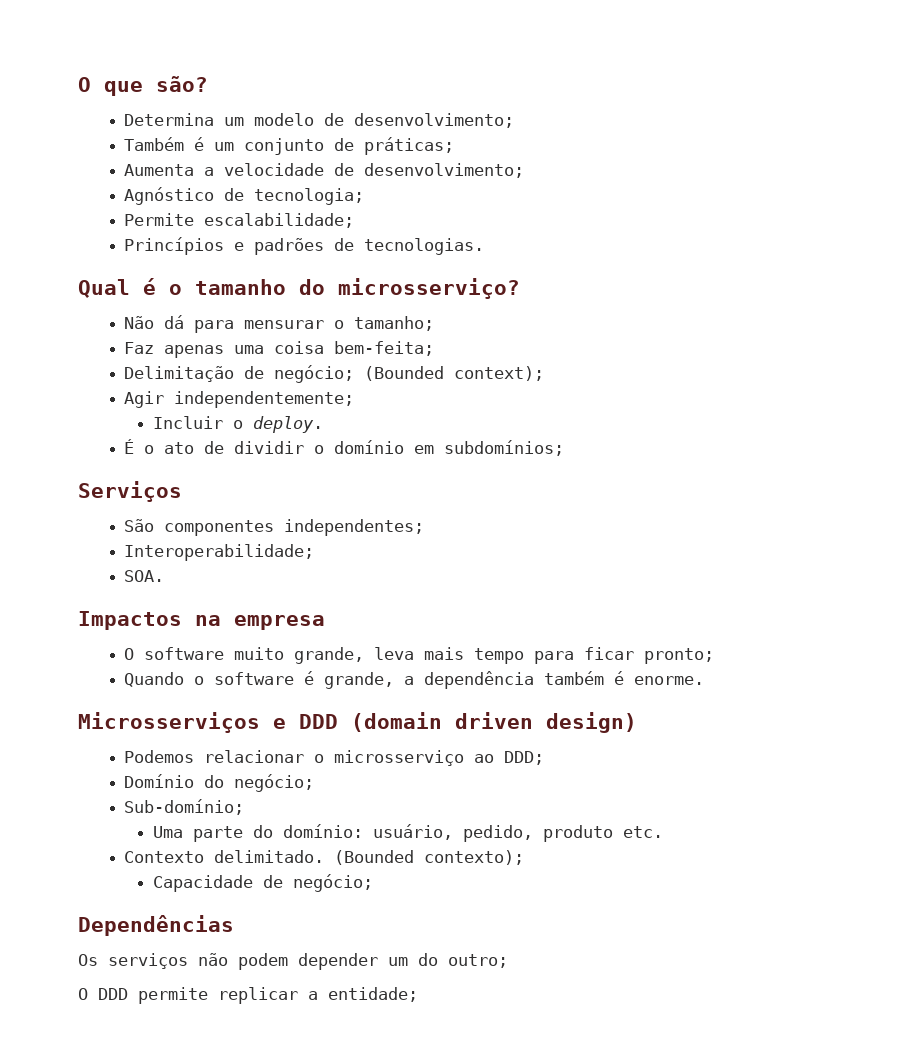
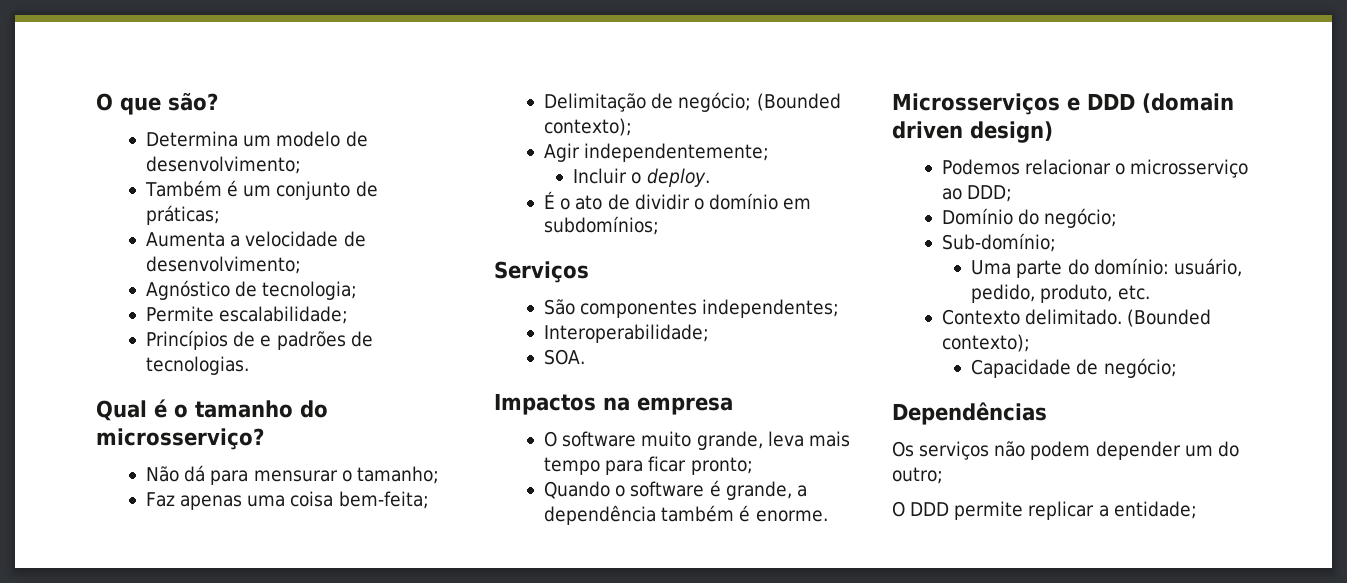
(225, 246) none -> [233,331,256,347] de
[454,366,545,381] context); -> [544,118,633,136] contexto);
[542,825,613,842] produto -> [1040,284,1113,303] produto,

